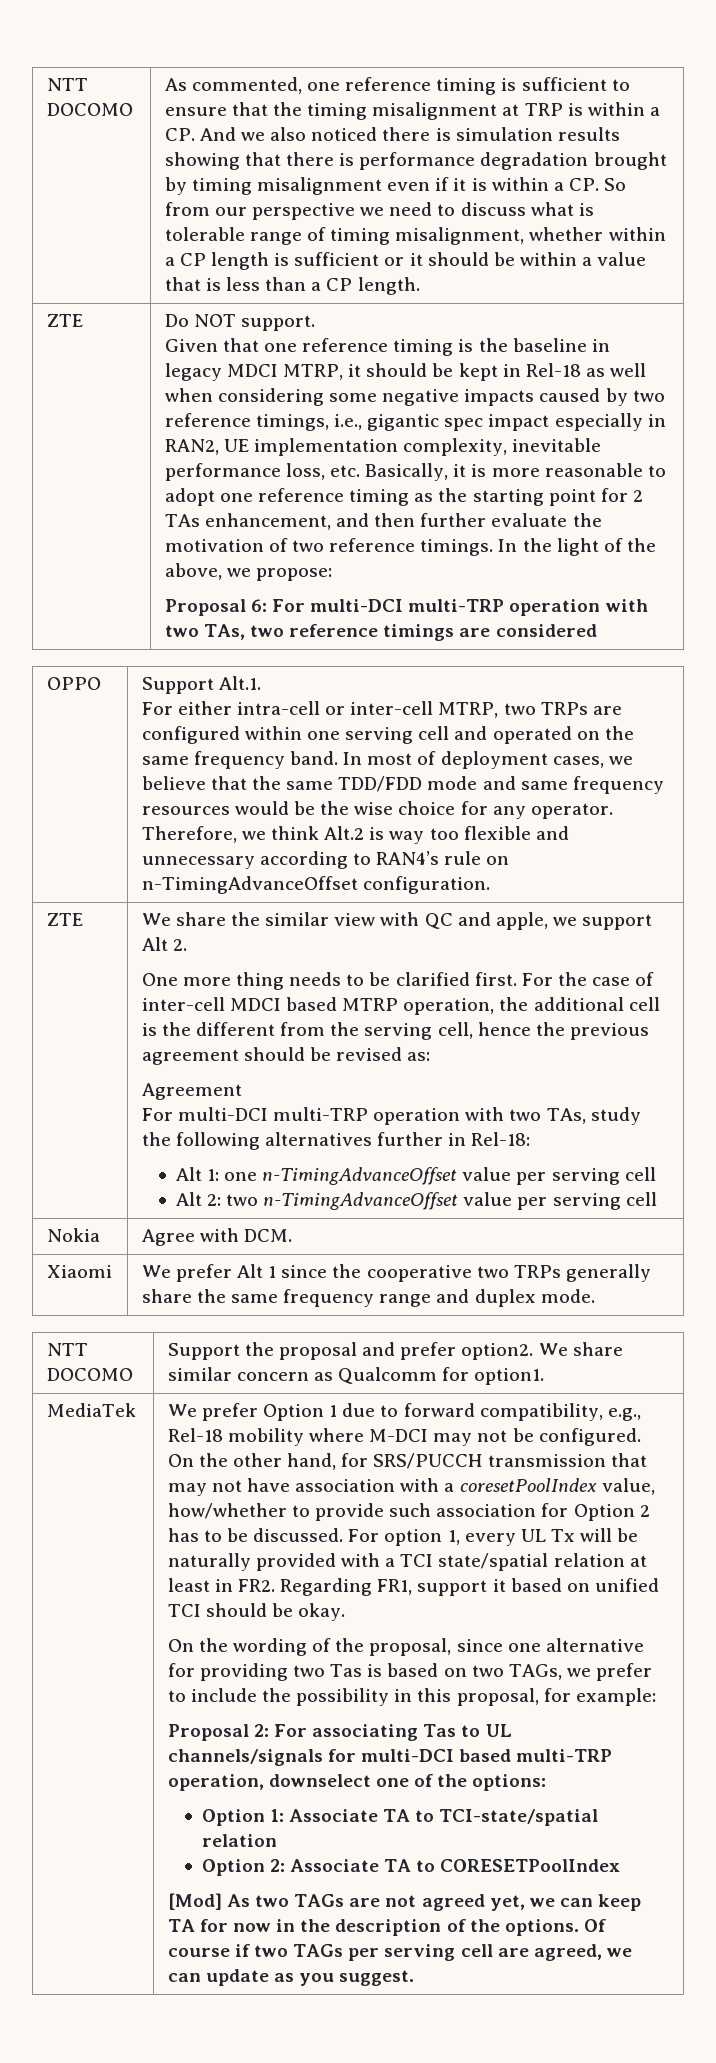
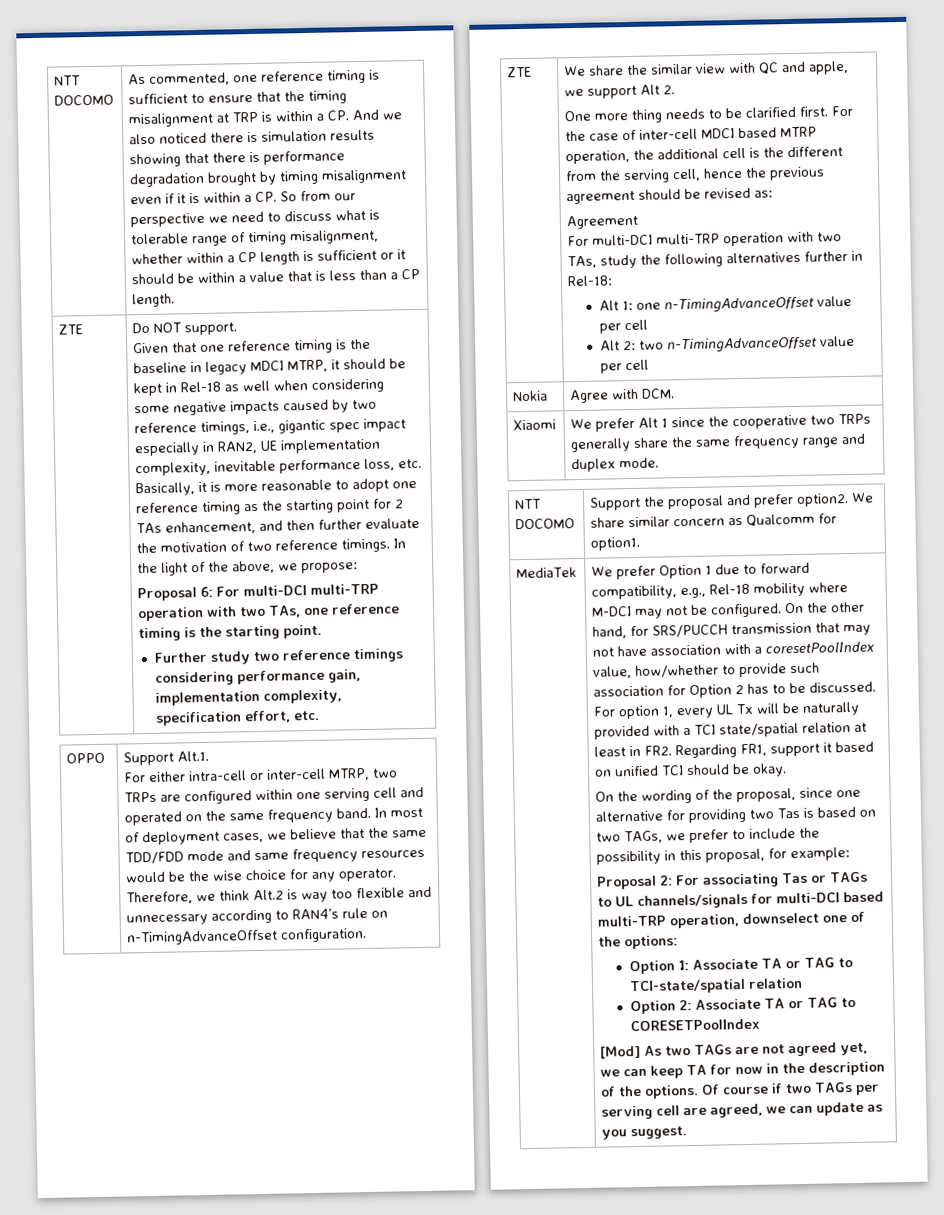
[250,624,597,641] two reference timings are considered -> [303,603,401,616] [138,624,323,642] [154,648,404,665] [155,669,362,686] [155,689,343,706] [155,710,321,726] one reference timing is the starting point. // Further study two reference timings considering performance gain, implementation complexity, specification effort, etc.
[551,1168,620,1185] serving -> (622, 328) none
[552,1193,621,1210] serving -> (623, 368) none
(457, 1730) none -> [811,871,869,883] or TAGs
(411, 1815) none -> [785,957,836,969] or TAG
(412, 1865) none -> [788,997,839,1009] or TAG

